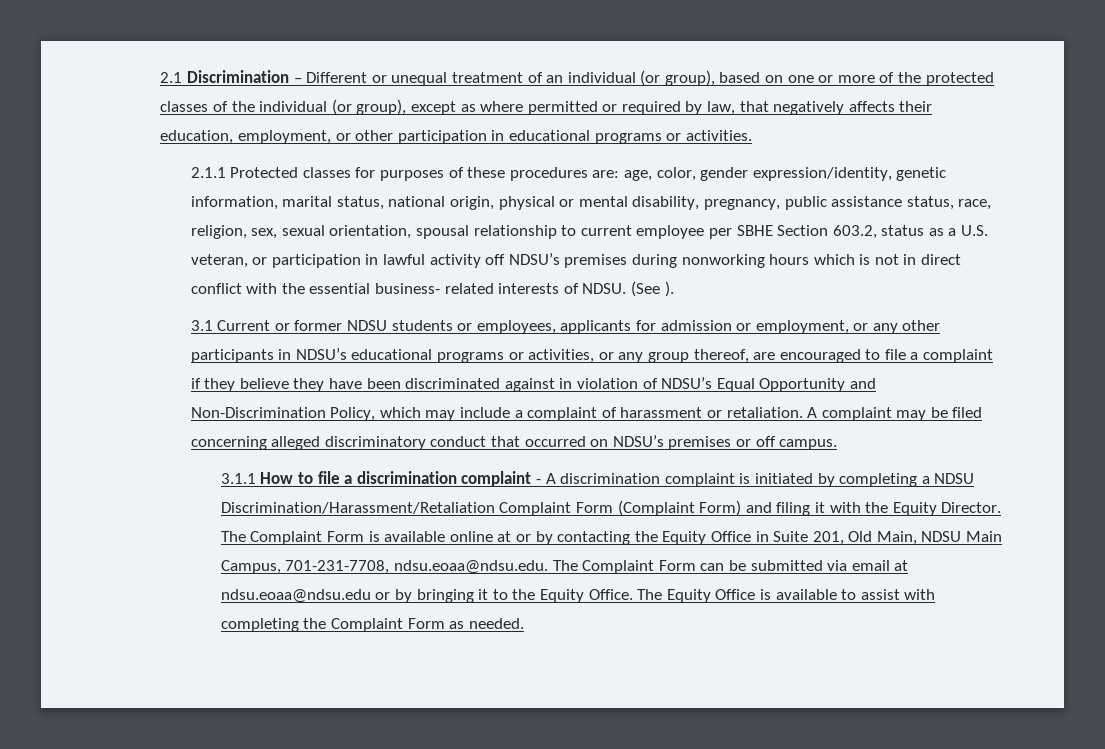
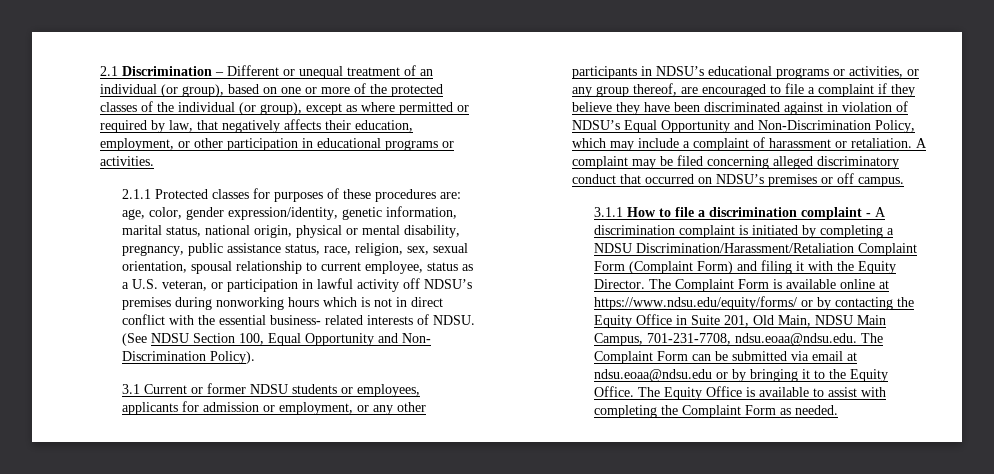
[636,225,877,239] employee per SBHE Section 603.2, -> [365,261,424,274] employee,
[664,281,674,297] ). -> [151,333,432,346] [122,351,256,364] NDSU Section 100, Equal Opportunity and Non- Discrimination Policy).
(512, 536) none -> [593,296,797,310] https://www.ndsu.edu/equity/forms/

